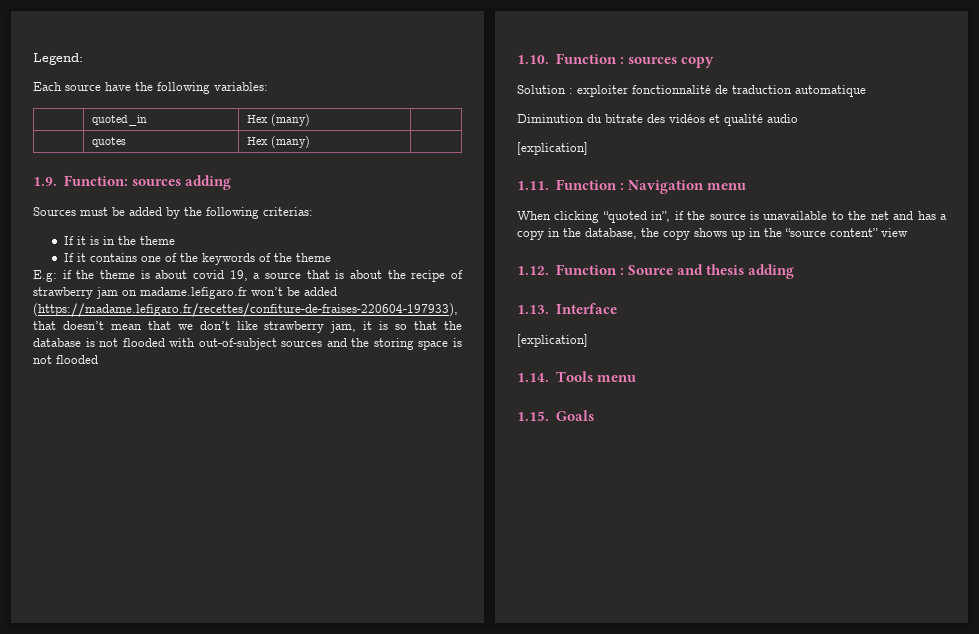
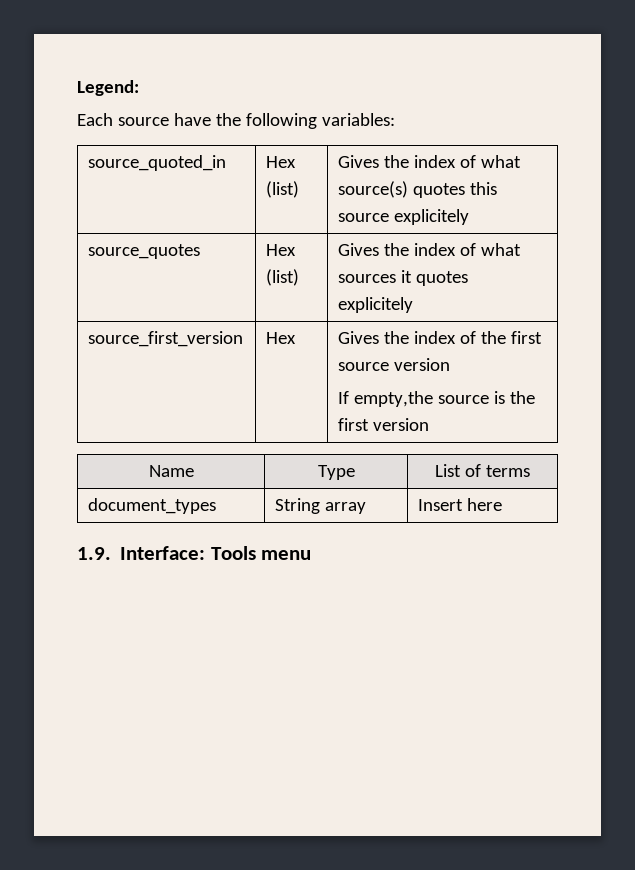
[91,115,147,126] [246,114,310,126] [91,137,126,147] [246,136,310,148] [33,175,231,190] [33,207,313,219] [63,236,175,245] [63,253,331,265] [33,270,464,282] [33,287,337,299] [33,303,458,317] [33,321,462,333] [33,338,463,350] [33,355,98,364] [517,53,714,68] [517,85,866,97] [517,114,798,126] [517,142,588,155] [517,179,746,194] [517,211,947,223] [517,228,908,240] [517,264,794,279] [517,303,617,314] [517,334,588,347] [517,373,549,382] | quoted_in | Hex (many) | // | quotes | Hex (many) | // 1.9. Function: sources adding // Sources must be added by the following criterias: // If it is in the theme // If it contains one of the keywords of the theme // E.g: if the theme is about covid 19, a source that is about the recipe of strawberry jam on madame.lefigaro.fr won’t be added (https://madame.lefigaro.fr/recettes/confiture-de-fraises-220604-197933), that doesn’t mean that we don’t like strawberry jam, it is so that the database is not flooded with out-of-subject sources and the storing space is not flooded // 1.10. Function : sources copy // Solution : exploiter fonctionnalité de traduction automatique // Diminution du bitrate des vidéos et qualité audio // [explication] // 1.11. Function : Navigation menu // When clicking “quoted in”, if the source is unavailable to the net and has a copy in the database, the copy shows up in the “source content” view // 1.12. Function : Source and thesis adding // 1.13. Interface // [explication] // 1.14. -> [88,155,227,171] [266,156,297,168] [266,181,300,198] [338,155,522,168] [338,181,498,198] [338,209,470,225] [88,244,201,259] [266,244,297,256] [266,269,300,286] [338,243,522,256] [338,270,469,286] [338,297,414,313] [88,331,244,347] [266,332,297,344] [338,331,543,344] [338,358,451,371] [338,391,536,407] [338,418,430,431] [148,465,194,477] [317,465,355,480] [435,464,530,477] [88,498,217,514] [275,498,367,514] [418,498,503,511] [77,546,206,560] source_quoted_in | Hex (list) | Gives the index of what source(s) quotes this source explicitely // source_quotes | Hex (list) | Gives the index of what sources it quotes explicitely // source_first_version | Hex | Gives the index of the first source version // If empty,the source is the first version // Name | Type | List of terms // document_types | String array | Insert here // 1.9. Interface:
[517,410,594,421] // 1.15. Goals -> (312, 555) none

